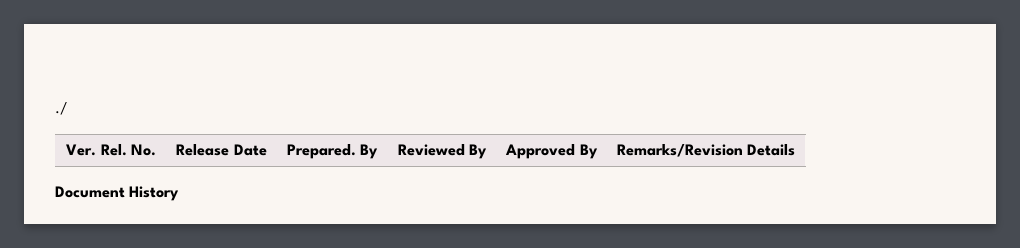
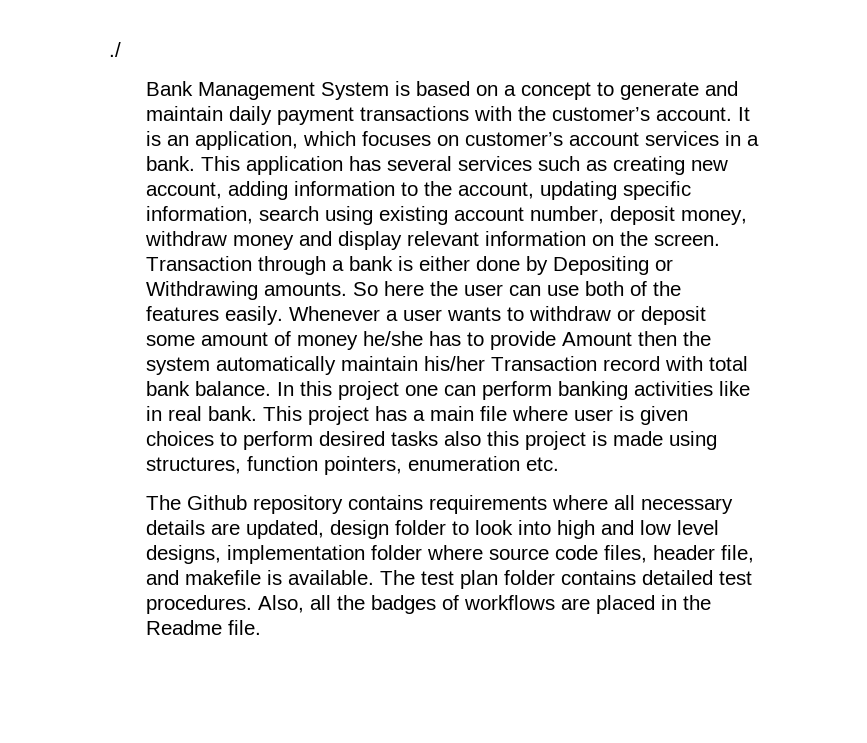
[66,144,156,156] [176,144,267,156] [286,144,379,159] [397,144,488,159] [505,144,598,159] [616,144,796,157] [55,186,180,201] // Ver. Rel. No. | Release Date | Prepared. By | Reviewed By | Approved By | Remarks/Revision Details // Document History -> [145,81,738,100] [145,106,750,125] [145,131,759,150] [145,156,728,175] [145,181,691,200] [145,206,747,225] [144,231,720,250] [145,256,673,275] [145,281,681,300] [145,306,706,325] [145,331,711,350] [145,356,748,375] [145,381,750,400] [145,406,688,425] [145,431,717,450] [145,456,559,475] [145,495,733,514] [145,520,719,539] [145,545,754,564] [145,570,752,589] [145,595,711,614] [145,620,261,635] // Bank Management System is based on a concept to generate and maintain daily payment transactions with the customer’s account. It is an application, which focuses on customer’s account services in a bank. This application has several services such as creating new account, adding information to the account, updating specific information, search using existing account number, deposit money, withdraw money and display relevant information on the screen. Transaction through a bank is either done by Depositing or Withdrawing amounts. So here the user can use both of the features easily. Whenever a user wants to withdraw or deposit some amount of money he/she has to provide Amount then the system automatically maintain his/her Transaction record with total bank balance. In this project one can perform banking activities like in real bank. This project has a main file where user is given choices to perform desired tasks also this project is made using structures, function pointers, enumeration etc. // The Github repository contains requirements where all necessary details are updated, design folder to look into high and low level designs, implementation folder where source code files, header file, and makefile is available. The test plan folder contains detailed test procedures. Also, all the badges of workflows are placed in the Readme file.

